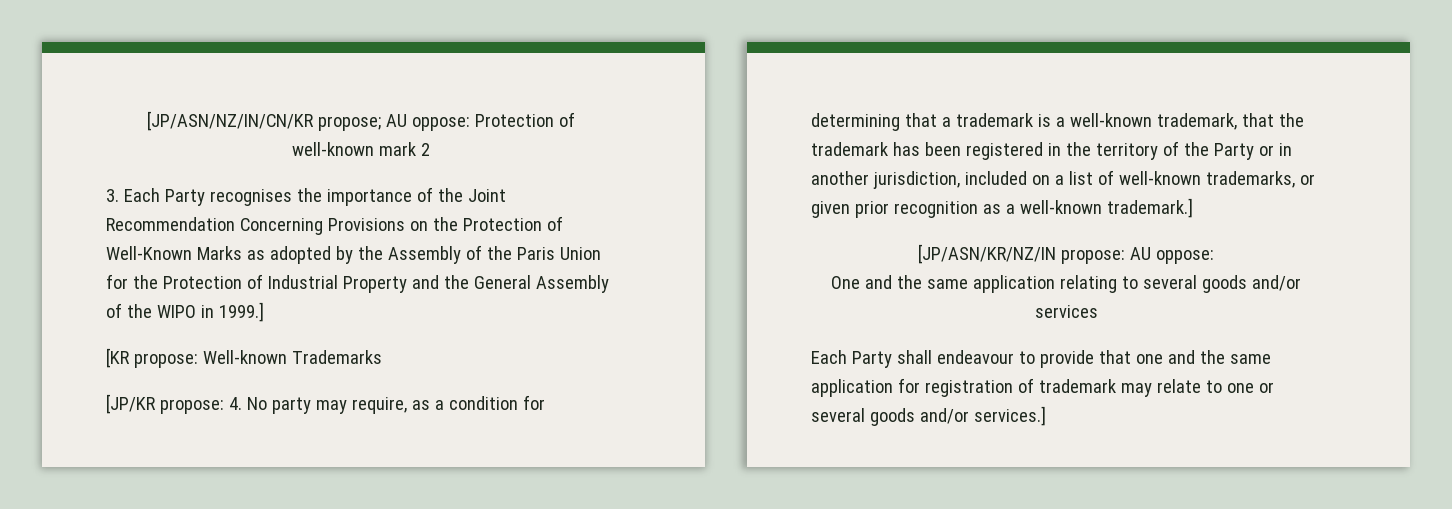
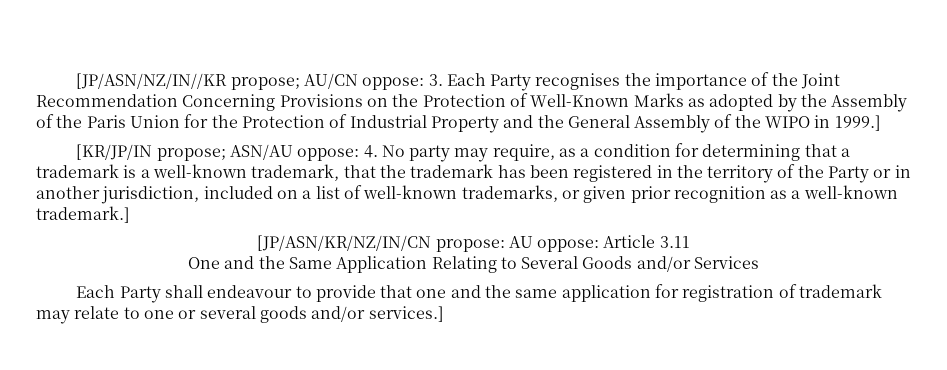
[147,111,575,131] [292,142,430,156] [JP/ASN/NZ/IN/CN/KR propose; AU oppose: Protection of well-known mark 2 // -> [76,73,425,90] [JP/ASN/NZ/IN//KR propose; AU/CN oppose:
[106,348,382,368] [106,394,224,414] [KR propose: Well-known Trademarks // [JP/KR propose: -> [76,144,360,161] [KR/JP/IN propose; ASN/AU oppose:
[918,244,1057,264] [JP/ASN/KR/NZ/IN -> [257,235,432,251] [JP/ASN/KR/NZ/IN/CN
(1214, 257) none -> [603,235,690,248] Article 3.11
[927,275,1301,293] [1034,305,1098,318] same application relating to several goods and/or services -> [288,256,760,273] Same Application Relating to Several Goods and/or Services

